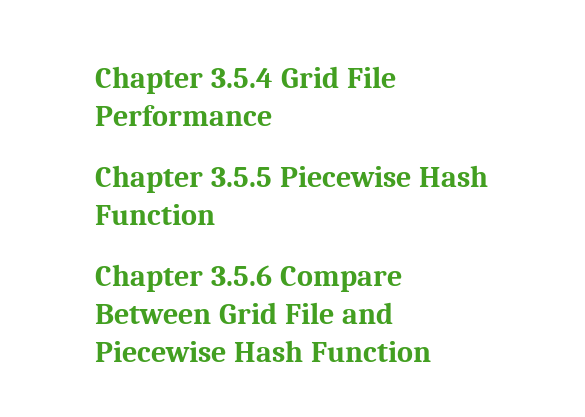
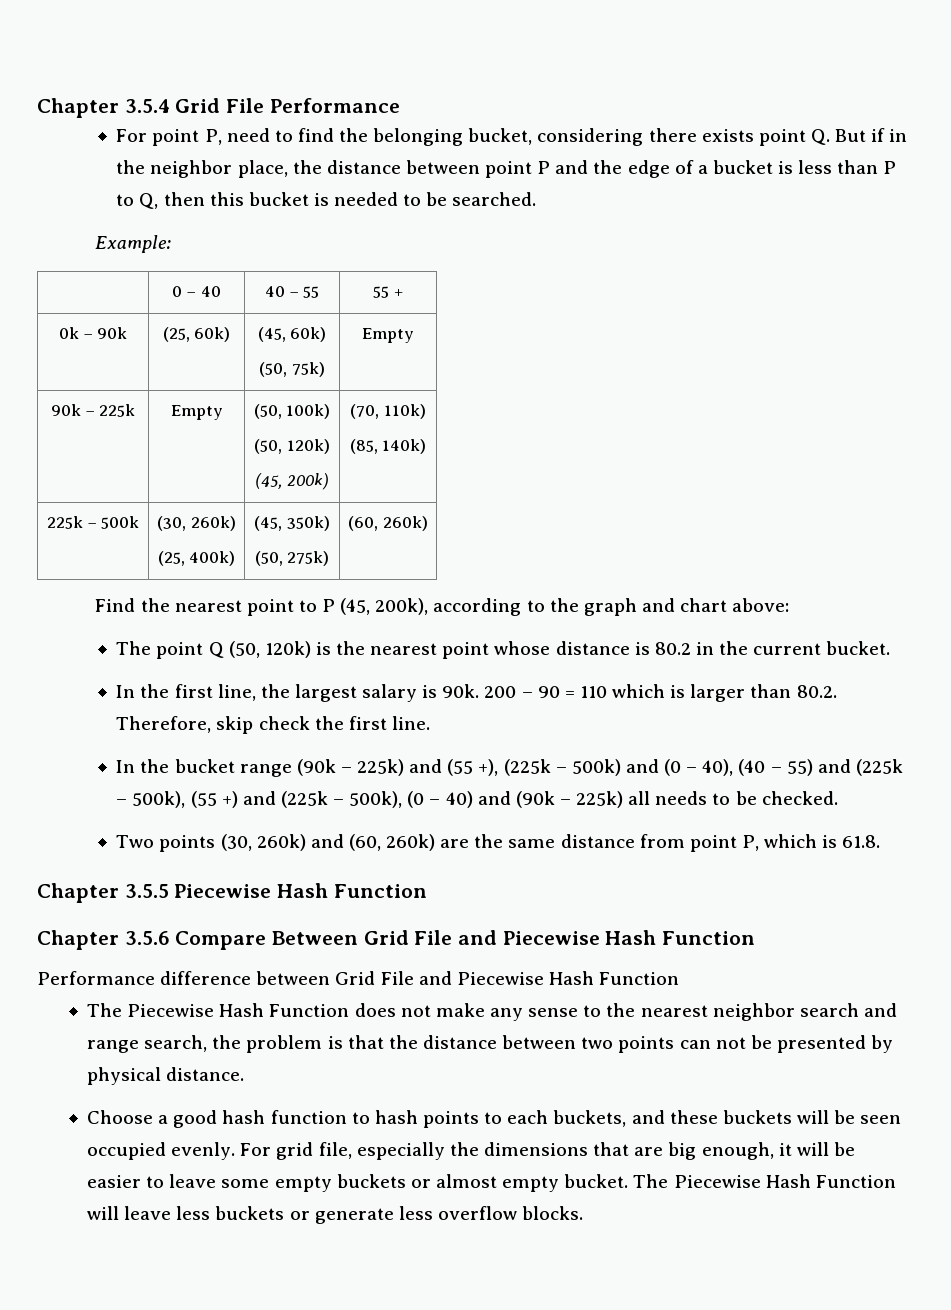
(272, 115) none -> [116,128,908,146] [116,160,897,178] [116,192,537,209] [95,235,172,253] [172,286,221,297] [264,286,320,298] [373,286,403,298] [58,327,128,339] [162,327,231,342] [257,327,327,342] [259,362,325,377] [362,328,414,343] [50,404,136,417] [170,405,223,420] [253,404,331,419] [254,439,330,454] [255,473,329,490] [350,404,426,419] [349,439,427,454] [46,516,140,529] [157,516,236,531] [157,551,236,566] [254,516,330,531] [254,551,330,566] [348,516,428,531] [95,598,790,616] [116,641,891,659] [116,684,837,702] [116,716,430,734] [116,759,904,777] [116,791,838,808] [116,834,881,852] // For point P, need to find the belonging bucket, considering there exists point Q. But if in the neighbor place, the distance between point P and the edge of a bucket is less than P to Q, then this bucket is needed to be searched. // Example: // | 0 – 40 | 40 – 55 | 55 + // 0k – 90k | (25, 60k) | (45, 60k) // (50, 75k) | Empty // 90k – 225k | Empty | (50, 100k) // (50, 120k) // (45, 200k) | (70, 110k) // (85, 140k) // 225k – 500k | (30, 260k) // (25, 400k) | (45, 350k) // (50, 275k) | (60, 260k) // Find the nearest point to P (45, 200k), according to the graph and chart above: // The point Q (50, 120k) is the nearest point whose distance is 80.2 in the current bucket. // In the first line, the largest salary is 90k. 200 – 90 = 110 which is larger than 80.2. Therefore, skip check the first line. // In the bucket range (90k – 225k) and (55 +), (225k – 500k) and (0 – 40), (40 – 55) and (225k – 500k), (55 +) and (225k – 500k), (0 – 40) and (90k – 225k) all needs to be checked. // Two points (30, 260k) and (60, 260k) are the same distance from point P, which is 61.8.
(431, 351) none -> [37,971,680,985] [87,1003,897,1021] [87,1035,894,1053] [87,1067,245,1085] [87,1110,902,1128] [87,1142,855,1160] [87,1174,896,1192] [87,1206,584,1224] // Performance difference between Grid File and Piecewise Hash Function // The Piecewise Hash Function does not make any sense to the nearest neighbor search and range search, the problem is that the distance between two points can not be presented by physical distance. // Choose a good hash function to hash points to each buckets, and these buckets will be seen occupied evenly. For grid file, especially the dimensions that are big enough, it will be easier to leave some empty buckets or almost empty bucket. The Piecewise Hash Function will leave less buckets or generate less overflow blocks.

